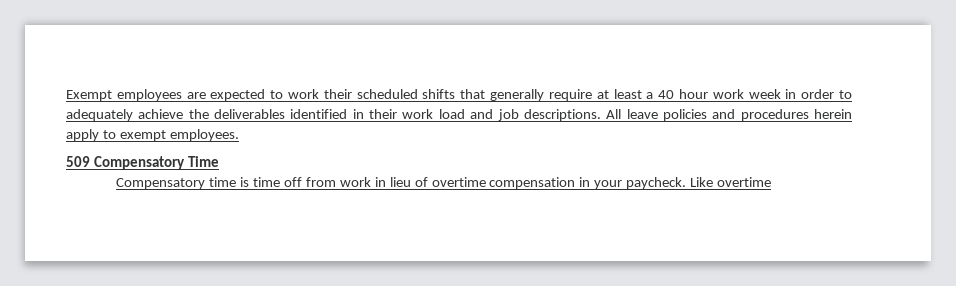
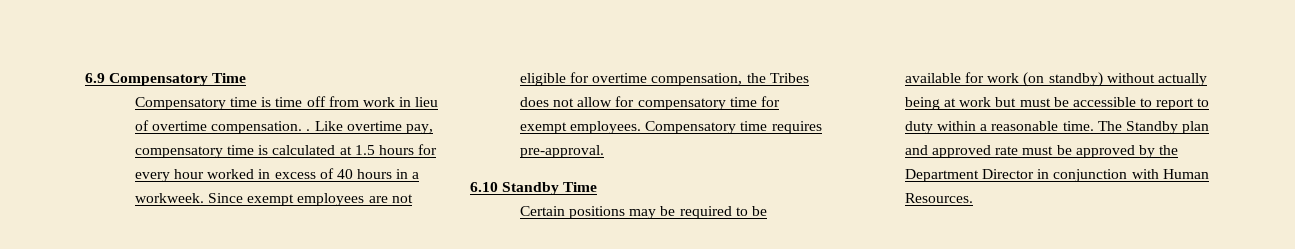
[66,89,853,101] [66,109,853,121] [66,129,239,141] [66,156,90,167] Exempt employees are expected to work their scheduled shifts that generally require at least a 40 hour work week in order to adequately achieve the deliverables identified in their work load and job descriptions. All leave policies and procedures herein apply to exempt employees. // 509 -> [85,73,105,83] 6.9
[489,177,772,189] compensation in your paycheck. Like overtime -> [211,121,433,134] [134,144,438,158] [134,168,420,182] [134,193,413,206] [519,72,809,86] [519,96,780,110] [519,121,822,134] [519,145,604,158] [470,182,598,195] [519,206,767,219] [904,72,1207,87] [904,97,1210,110] [904,121,1210,134] [904,145,1179,158] [904,169,1209,182] [904,193,973,203] compensation. . Like overtime pay, compensatory time is calculated at 1.5 hours for every hour worked in excess of 40 hours in a workweek. Since exempt employees are not eligible for overtime compensation, the Tribes does not allow for compensatory time for exempt employees. Compensatory time requires pre-approval. // 6.10 Standby Time // Certain positions may be required to be available for work (on standby) without actually being at work but must be accessible to report to duty within a reasonable time. The Standby plan and approved rate must be approved by the Department Director in conjunction with Human Resources.

